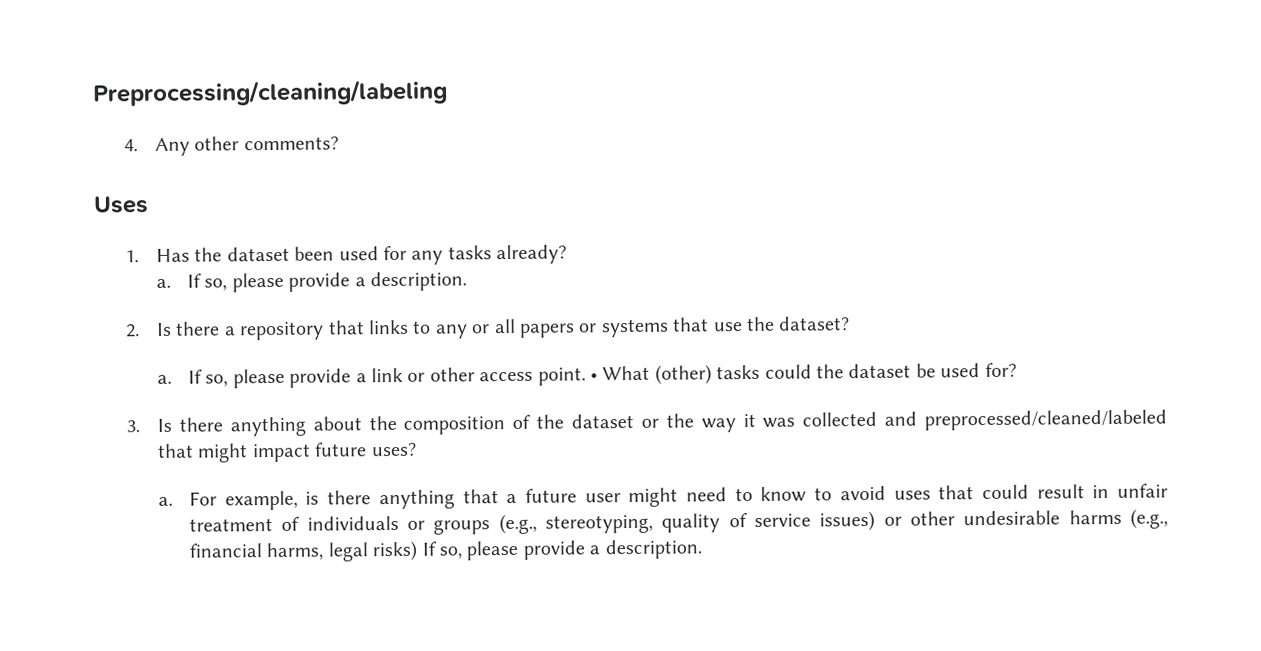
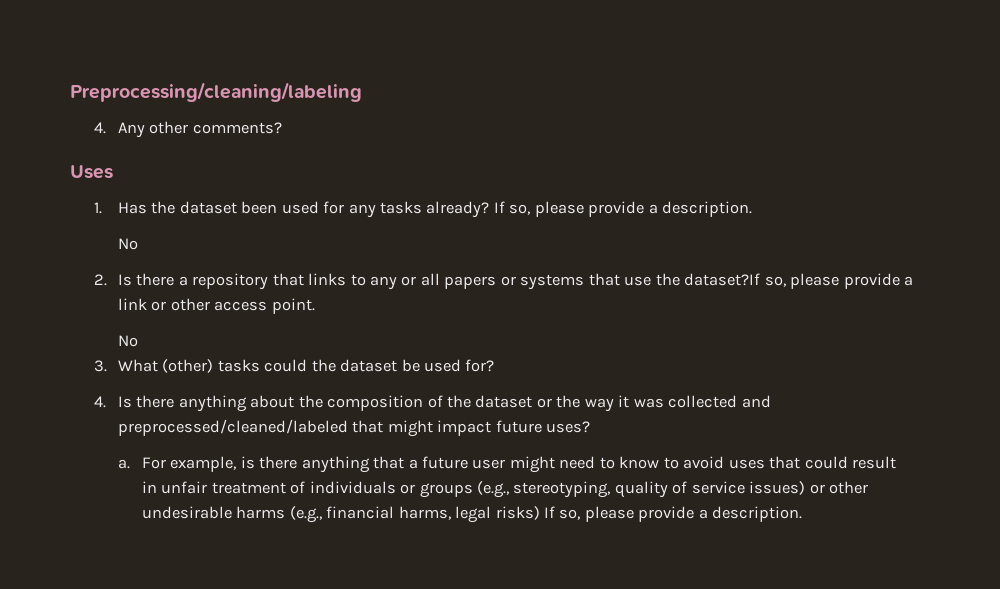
[156,271,468,293] // a. If so, please provide a description. -> [493,201,753,217] [117,238,138,250] If so, please provide a description. // No
[778,316,851,331] [157,369,204,384] dataset? // a. If -> [684,273,761,286] dataset?If
[590,373,599,381] • -> [117,335,138,347] [93,360,107,372] // No // 3.
[126,420,141,433] 3. -> [93,396,106,408] 4.

